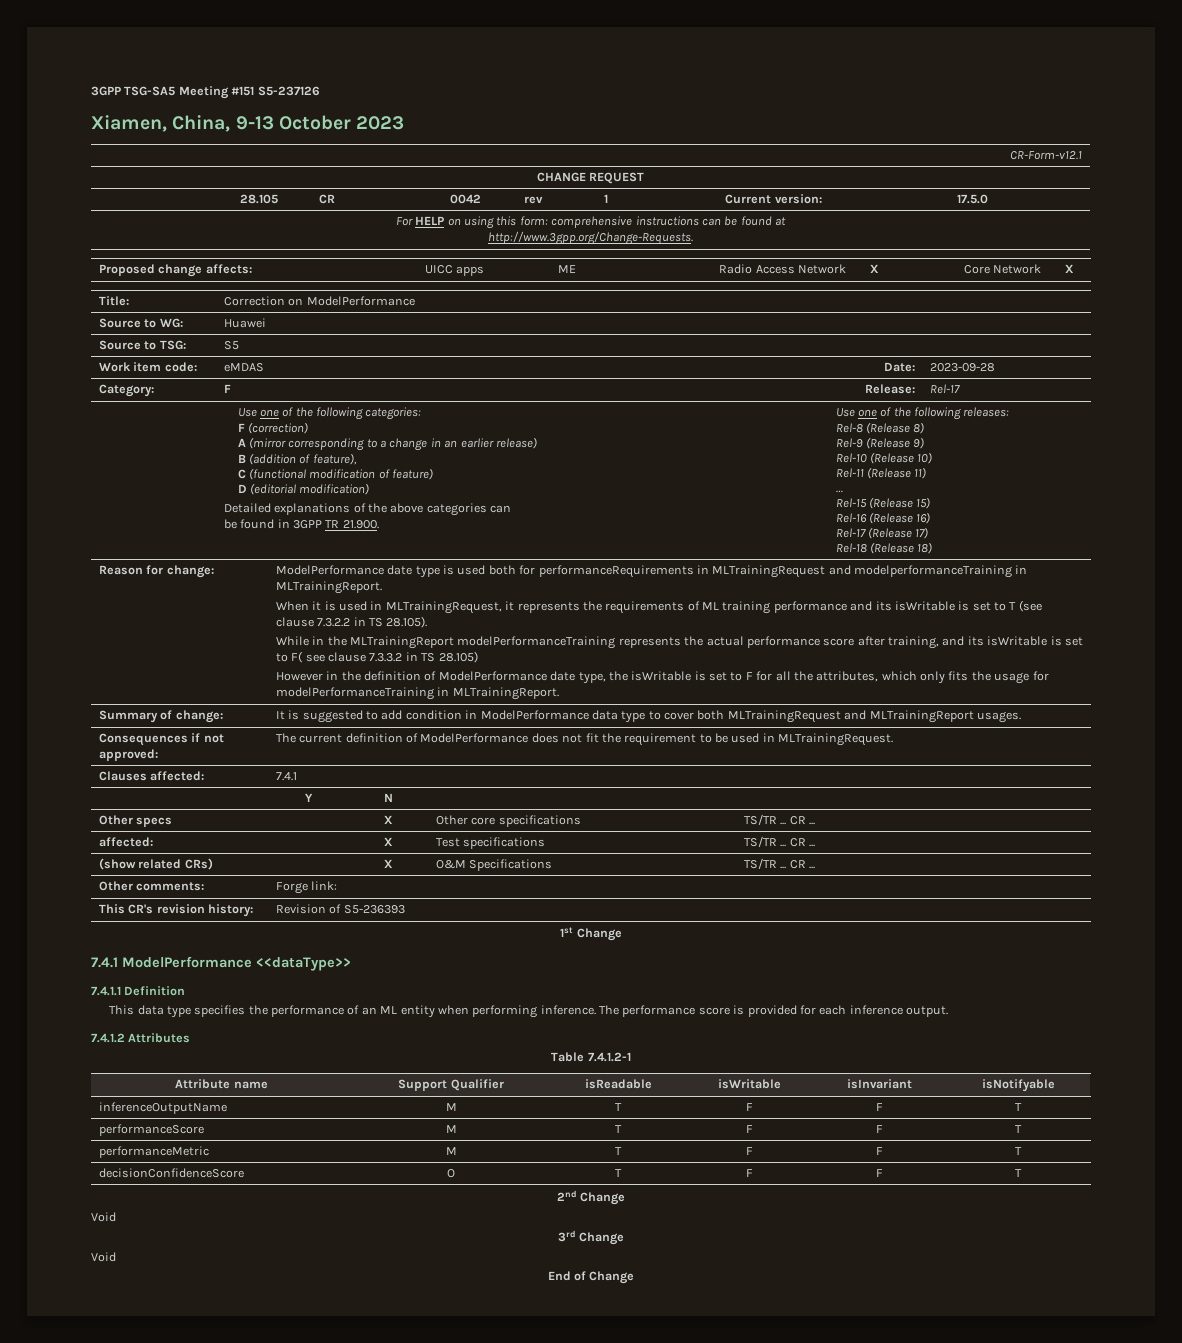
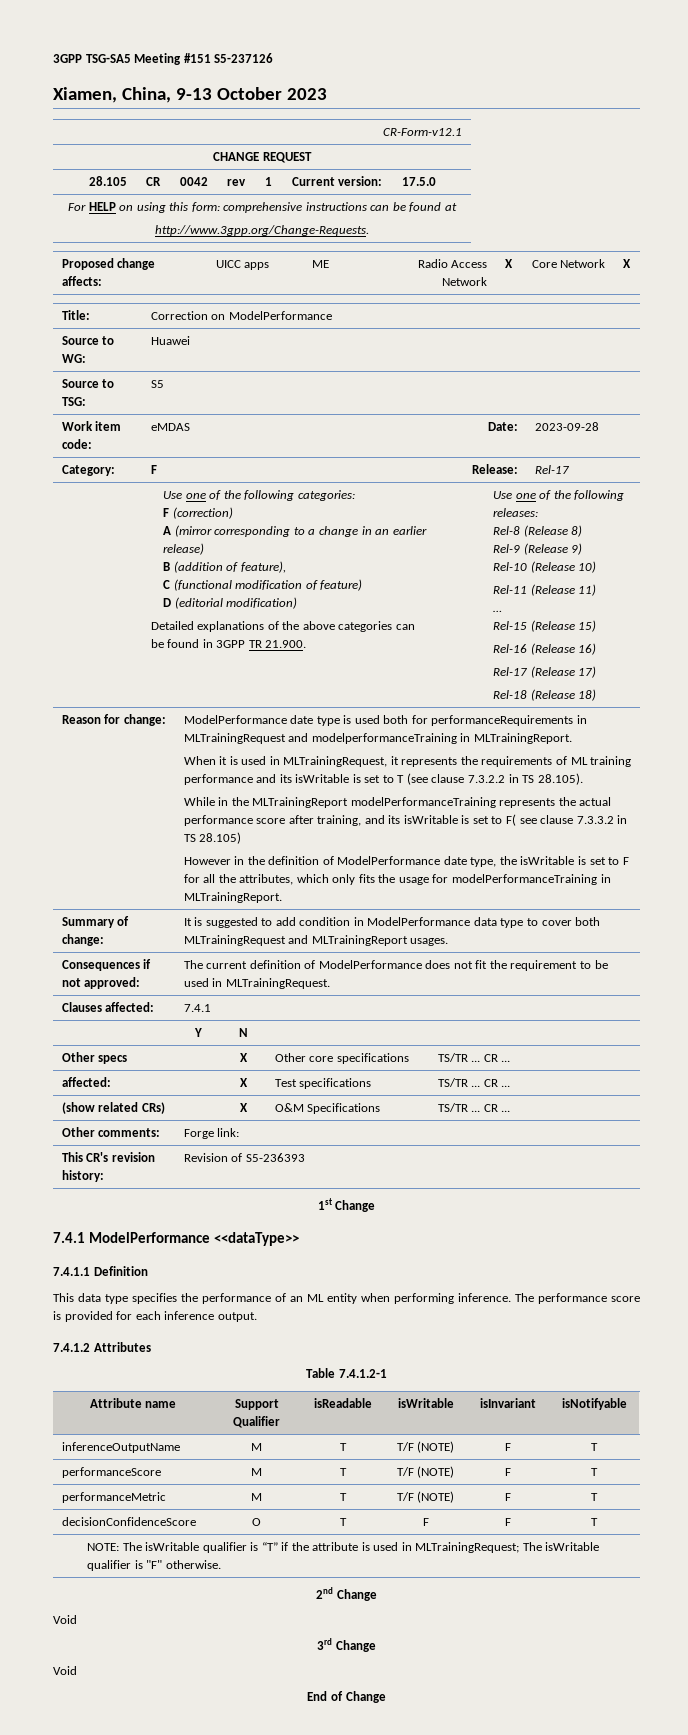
[746,1103,753,1111] F -> [396,1441,455,1453] T/F (NOTE)
[746,1125,753,1133] F -> [396,1466,455,1478] T/F (NOTE)
[746,1147,753,1155] F -> [396,1491,455,1503] T/F (NOTE)
(1022, 1173) none -> [86,1542,600,1553] [86,1560,221,1571] // NOTE: The isWritable qualifier is “T” if the attribute is used in MLTrainingRequest; The isWritable qualifier is "F" otherwise.

